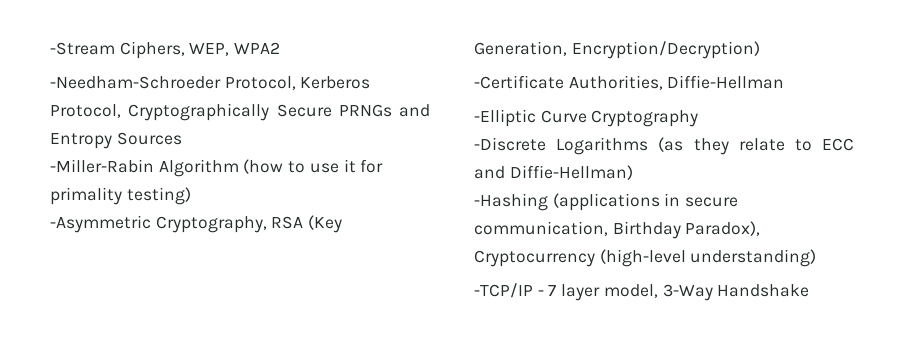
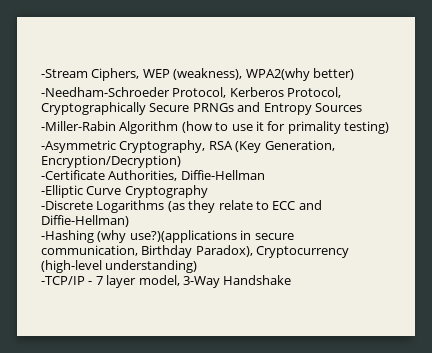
[189,42,281,56] WEP, WPA2 -> [142,68,354,81] WEP (weakness), WPA2(why better)
[552,193,660,211] (applications -> [97,230,237,243] (why use?)(applications

